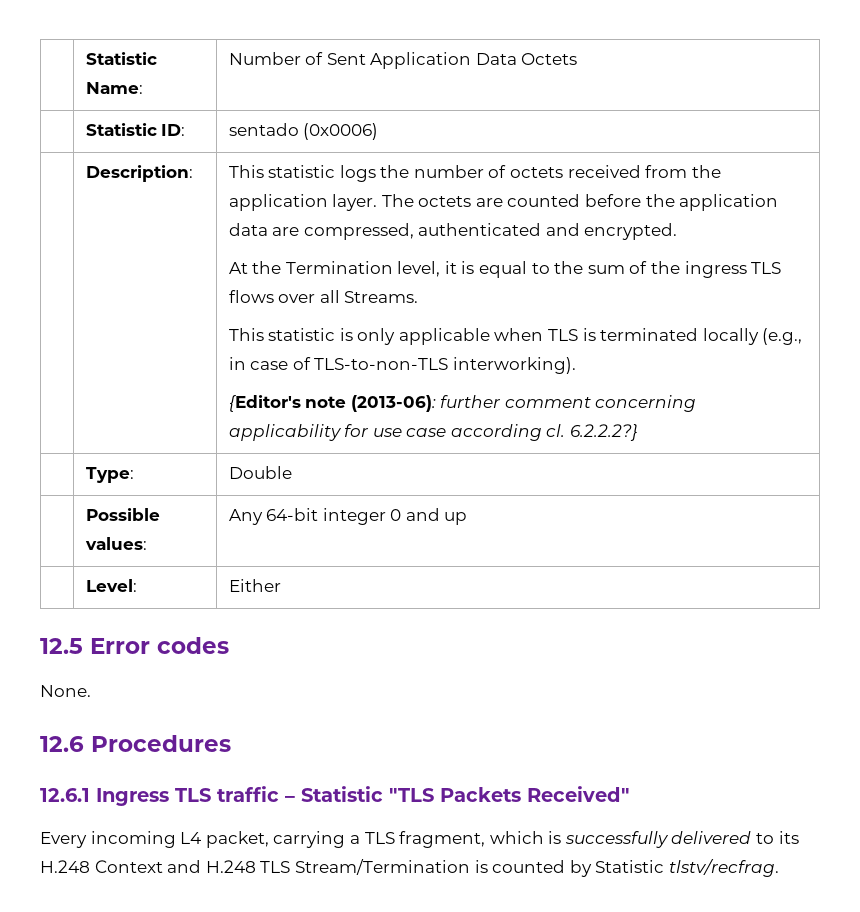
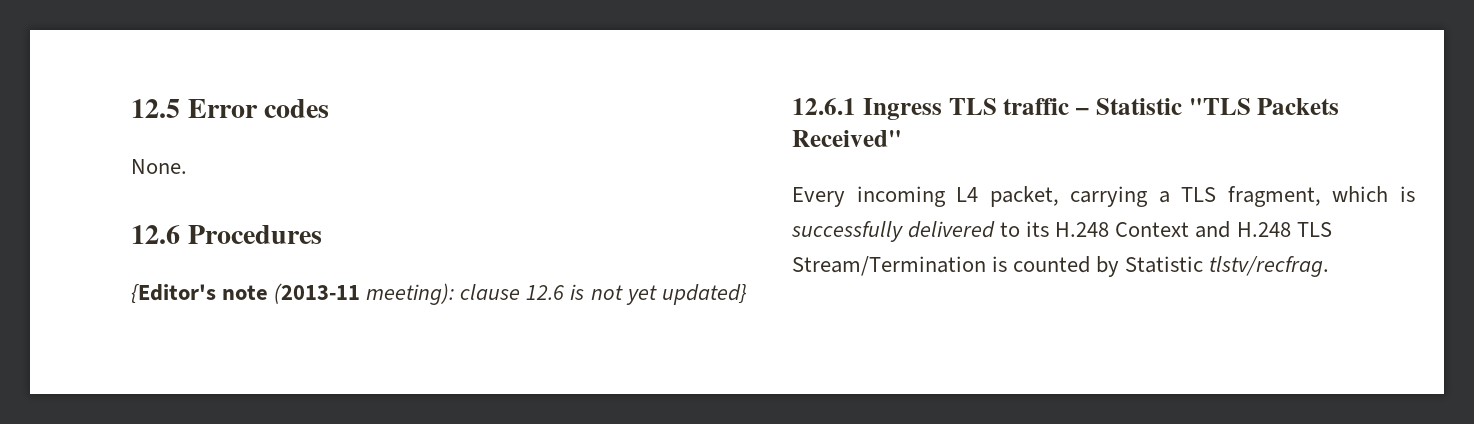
[85,52,157,65] [85,82,143,94] [228,52,578,69] [85,123,186,136] [228,123,379,140] [85,165,193,182] [228,165,721,182] [228,194,779,211] [228,223,678,240] [228,261,782,278] [228,290,419,303] [228,328,803,345] [228,357,576,374] [228,395,697,412] [228,424,639,441] [85,467,134,483] [228,466,292,479] [85,508,160,521] [84,537,147,550] [228,508,468,525] [85,579,137,592] [228,579,281,592] | Statistic Name: | Number of Sent Application Data Octets // | Statistic ID: | sentado (0x0006) // | Description: | This statistic logs the number of octets received from the application layer. The octets are counted before the application data are compressed, authenticated and encrypted. // At the Termination level, it is equal to the sum of the ingress TLS flows over all Streams. // This statistic is only applicable when TLS is terminated locally (e.g., in case of TLS-to-non-TLS interworking). // {Editor's note (2013-06): further comment concerning applicability for use case according cl. 6.2.2.2?} // | Type: | Double // | Possible values: | Any 64-bit integer 0 and up // | Level: | Either // -> (131, 108) none
(231, 743) none -> [131,283,747,305] // {Editor's note (2013-11 meeting): clause 12.6 is not yet updated}

